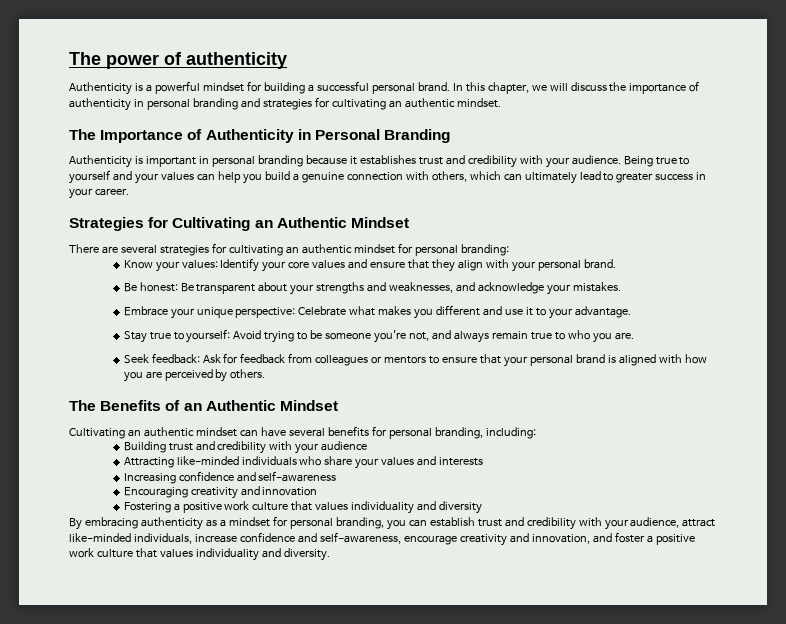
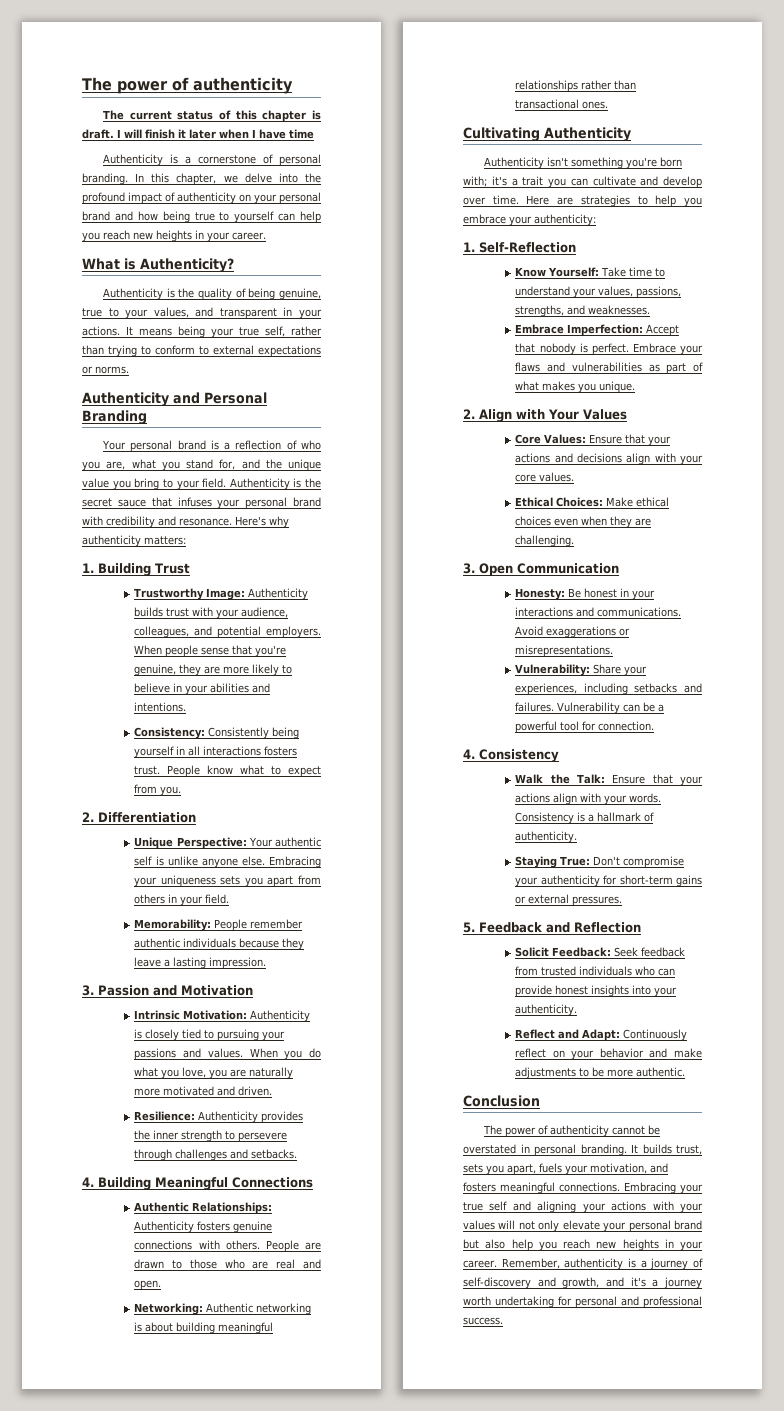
[69,81,700,95] [69,97,501,111] [69,129,451,143] [69,155,690,168] [69,170,707,184] [69,188,129,199] [69,217,409,231] [69,243,509,256] [123,258,617,272] [123,282,622,295] [123,305,632,319] [123,329,635,343] [123,353,708,367] [123,369,266,382] [69,400,338,411] [69,426,536,439] [123,441,368,454] [123,456,484,469] [123,471,337,484] [123,486,318,499] [123,501,483,514] [69,516,716,530] [69,532,695,546] [69,548,330,561] Authenticity is a powerful mindset for building a successful personal brand. In this chapter, we will discuss the importance of authenticity in personal branding and strategies for cultivating an authentic mindset. // The Importance of Authenticity in Personal Branding // Authenticity is important in personal branding because it establishes trust and credibility with your audience. Being true to yourself and your values can help you build a genuine connection with others, which can ultimately lead to greater success in your career. // Strategies for Cultivating an Authentic Mindset // There are several strategies for cultivating an authentic mindset for personal branding: // Know your values: Identify your core values and ensure that they align with your personal brand. // Be honest: Be transparent about your strengths and weaknesses, and acknowledge your mistakes. // Embrace your unique perspective: Celebrate what makes you different and use it to your advantage. // Stay true to yourself: Avoid trying to be someone you're not, and always remain true to who you are. // Seek feedback: Ask for feedback from colleagues or mentors to ensure that your personal brand is aligned with how you are perceived by others. // The Benefits of an Authentic Mindset // Cultivating an authentic mindset can have several benefits for personal branding, including: // Building trust and credibility with your audience // Attracting like-minded individuals who share your values and interests // Increasing confidence and self-awareness // Encouraging creativity and innovation // Fostering a positive work culture that values individuality and diversity // By embracing authenticity as a mindset for personal branding, you can establish trust and credibility with your audience, attract like-minded individuals, increase confidence and self-awareness, encourage creativity and innovation, and foster a positive work culture that values individuality and diversity. -> [102,110,321,122] [82,129,314,139] [102,154,321,166] [82,173,321,185] [82,192,321,204] [82,211,321,223] [82,230,266,242] [82,258,234,273] [102,288,321,300] [82,307,322,319] [82,326,322,338] [82,345,321,357] [82,366,129,374] [82,392,267,407] [82,410,147,425] [101,440,321,452] [82,459,321,471] [82,478,321,490] [82,497,321,509] [82,516,289,528] [82,535,186,547] [82,563,190,576] [134,588,309,600] [134,607,289,619] [134,626,321,638] [134,645,287,657] [134,664,293,676] [134,683,271,695] [134,702,187,712] [134,727,300,739] [134,746,298,758] [134,765,321,777] [134,784,182,796] [82,812,196,823] [134,837,321,849] [134,856,321,868] [134,875,322,887] [134,894,230,906] [134,919,304,931] [134,938,305,950] [134,957,267,969] [82,985,253,996] [134,1010,311,1022] [134,1029,286,1041] [134,1048,321,1060] [134,1067,294,1079] [134,1086,273,1096] [134,1111,304,1123] [134,1130,288,1142] [134,1149,298,1161] [82,1177,313,1190] [134,1202,273,1214] [134,1221,273,1233] [134,1240,321,1252] [134,1259,322,1269] [134,1280,162,1290] [134,1303,312,1315] [134,1322,274,1334] [515,80,637,92] [515,99,609,109] [463,127,631,142] [483,157,682,169] [463,176,702,188] [463,195,702,207] [463,214,596,226] [463,242,576,253] [515,267,666,277] [515,286,682,298] [515,305,651,317] [515,324,680,336] [515,343,703,355] [515,362,703,374] [515,381,636,393] [463,409,627,422] [515,434,672,446] [515,453,703,465] [515,472,575,482] [515,497,670,507] [515,516,652,528] [515,535,575,547] [463,563,619,576] [515,588,656,600] [515,607,682,617] [515,626,631,638] [515,645,614,657] [515,664,648,676] [515,683,702,695] [515,702,665,714] [515,721,655,733] [463,749,559,762] [515,774,703,786] [515,793,662,805] [515,812,655,824] [515,831,578,843] [515,856,685,868] [515,875,702,887] [515,894,623,906] [463,922,641,933] [515,947,686,957] [515,966,676,976] [515,985,678,997] [515,1004,578,1016] [515,1029,688,1041] [515,1048,702,1060] [515,1067,686,1079] [463,1095,540,1107] [482,1125,660,1137] [463,1144,702,1156] [463,1163,668,1175] [463,1182,703,1194] [463,1201,703,1213] [463,1220,702,1232] [463,1239,703,1251] [463,1258,703,1270] [463,1277,702,1289] [463,1296,702,1308] [463,1317,503,1325] The current status of this chapter is draft. I will finish it later when I have time // Authenticity is a cornerstone of personal branding. In this chapter, we delve into the profound impact of authenticity on your personal brand and how being true to yourself can help you reach new heights in your career. // What is Authenticity? // Authenticity is the quality of being genuine, true to your values, and transparent in your actions. It means being your true self, rather than trying to conform to external expectations or norms. // Authenticity and Personal Branding // Your personal brand is a reflection of who you are, what you stand for, and the unique value you bring to your field. Authenticity is the secret sauce that infuses your personal brand with credibility and resonance. Here's why authenticity matters: // 1. Building Trust // Trustworthy Image: Authenticity builds trust with your audience, colleagues, and potential employers. When people sense that you're genuine, they are more likely to believe in your abilities and intentions. // Consistency: Consistently being yourself in all interactions fosters trust. People know what to expect from you. // 2. Differentiation // Unique Perspective: Your authentic self is unlike anyone else. Embracing your uniqueness sets you apart from others in your field. // Memorability: People remember authentic individuals because they leave a lasting impression. // 3. Passion and Motivation // Intrinsic Motivation: Authenticity is closely tied to pursuing your passions and values. When you do what you love, you are naturally more motivated and driven. // Resilience: Authenticity provides the inner strength to persevere through challenges and setbacks. // 4. Building Meaningful Connections // Authentic Relationships: Authenticity fosters genuine connections with others. People are drawn to those who are real and open. // Networking: Authentic networking is about building meaningful relationships rather than transactional ones. // Cultivating Authenticity // Authenticity isn't something you're born with; it's a trait you can cultivate and develop over time. Here are strategies to help you embrace your authenticity: // 1. Self-Reflection // Know Yourself: Take time to understand your values, passions, strengths, and weaknesses. // Embrace Imperfection: Accept that nobody is perfect. Embrace your flaws and vulnerabilities as part of what makes you unique. // 2. Align with Your Values // Core Values: Ensure that your actions and decisions align with your core values. // Ethical Choices: Make ethical choices even when they are challenging. // 3. Open Communication // Honesty: Be honest in your interactions and communications. Avoid exaggerations or misrepresentations. // Vulnerability: Share your experiences, including setbacks and failures. Vulnerability can be a powerful tool for connection. // 4. Consistency // Walk the Talk: Ensure that your actions align with your words. Consistency is a hallmark of authenticity. // Staying True: Don't compromise your authenticity for short-term gains or external pressures. // 5. Feedback and Reflection // Solicit Feedback: Seek feedback from trusted individuals who can provide honest insights into your authenticity. // Reflect and Adapt: Continuously reflect on your behavior and make adjustments to be more authentic. // Conclusion // The power of authenticity cannot be overstated in personal branding. It builds trust, sets you apart, fuels your motivation, and fosters meaningful connections. Embracing your true self and aligning your actions with your values will not only elevate your personal brand but also help you reach new heights in your career. Remember, authenticity is a journey of self-discovery and growth, and it's a journey worth undertaking for personal and professional success.

